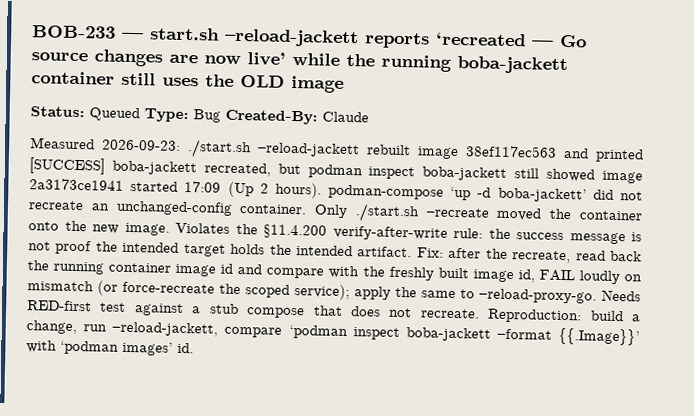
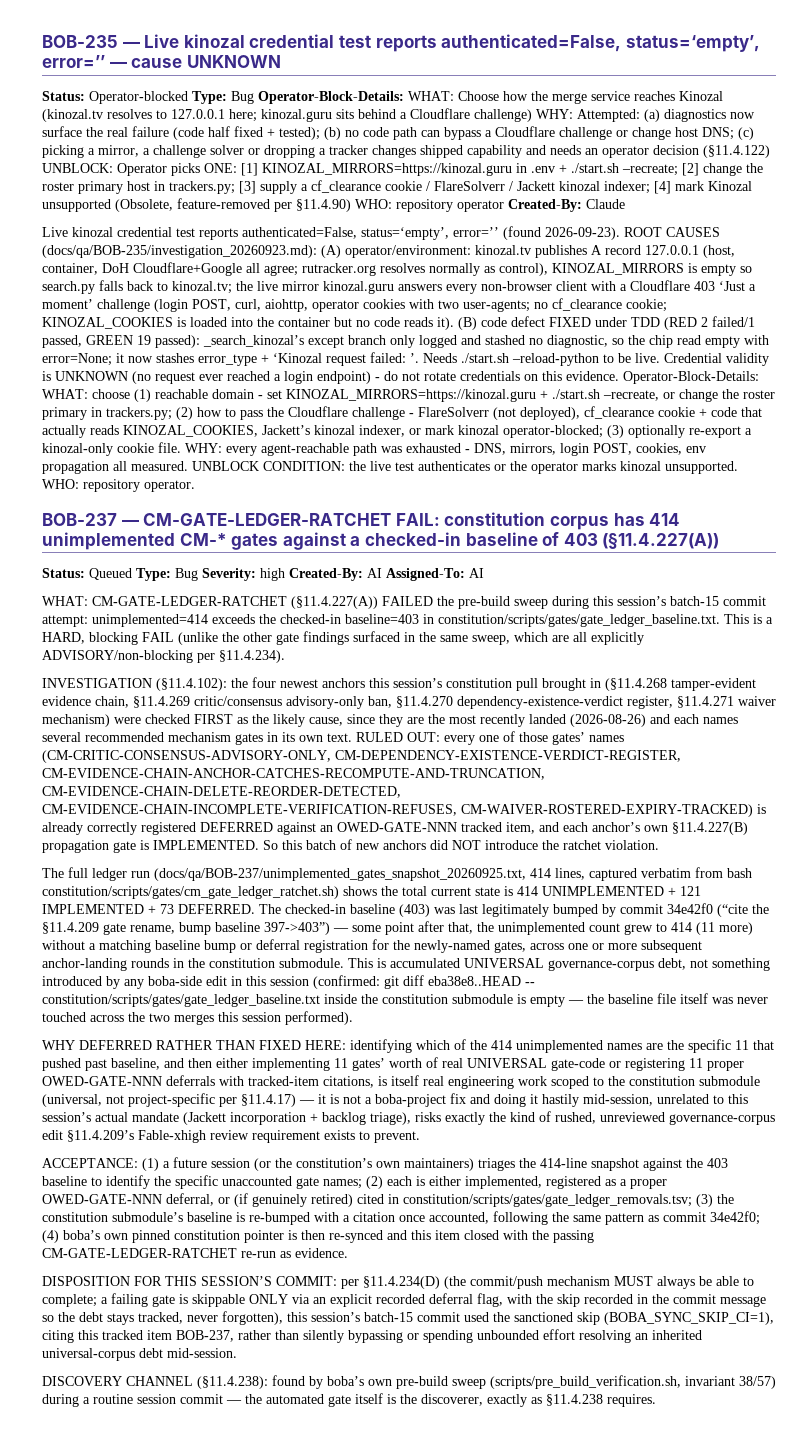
[32,25,587,49] [31,49,568,75] [31,71,344,93] [30,106,369,125] [30,137,644,163] [29,157,644,184] [29,178,643,203] [28,200,642,223] [28,220,642,245] [28,240,643,264] [27,260,642,285] [27,280,641,304] [27,300,641,324] [26,320,640,346] [26,340,194,356] BOB-233 — start.sh –reload-jackett reports ‘recreated — Go source changes are now live’ while the running boba-jackett container still uses the OLD image // Status: Queued Type: Bug Created-By: Claude // Measured 2026-09-23: ./start.sh –reload-jackett rebuilt image 38ef117ec563 and printed [SUCCESS] boba-jackett recreated, but podman inspect boba-jackett still showed image 2a3173ce1941 started 17:09 (Up 2 hours). podman-compose ‘up -d boba-jackett’ did not recreate an unchanged-config container. Only ./start.sh –recreate moved the container onto the new image. Violates the §11.4.200 verify-after-write rule: the success message is not proof the intended target holds the intended artifact. Fix: after the recreate, read back the running container image id and compare with the freshly built image id, FAIL loudly on mismatch (or force-recreate the scoped service); apply the same to –reload-proxy-go. Needs RED-first test against a stub compose that does not recreate. Reproduction: build a change, run –reload-jackett, compare ‘podman inspect boba-jackett –format {{.Image}}’ with ‘podman images’ id. -> [42,34,760,52] [42,55,281,68] [42,91,723,104] [42,108,755,122] [42,126,754,140] [42,145,770,158] [42,163,763,176] [42,180,752,194] [42,198,625,212] [42,226,720,240] [42,245,735,258] [42,262,752,276] [42,280,756,294] [42,298,667,312] [42,316,755,330] [42,335,769,348] [42,352,769,366] [42,371,759,384] [42,389,775,402] [42,406,762,420] [42,425,752,438] [42,442,706,456] [42,461,738,474] [42,479,195,492] [42,512,681,530] [42,532,720,550] [42,568,484,581] [42,596,766,609] [42,614,773,627] [42,631,644,645] [42,650,285,663] [42,677,756,691] [42,696,776,709] [42,714,738,727] [42,731,624,745] [42,750,681,763] [42,768,545,780] [42,786,401,798] [42,804,766,817] [42,822,748,835] [42,839,659,853] [42,867,752,881] [42,886,701,899] [42,903,769,917] [42,921,753,935] [42,939,702,953] [42,958,770,971] [42,975,535,989] [42,993,768,1007] [42,1011,353,1025] [42,1039,774,1053] [42,1057,744,1071] [42,1075,760,1089] [42,1093,748,1107] [42,1111,775,1125] [42,1130,420,1143] [42,1157,728,1171] [42,1175,667,1189] [42,1193,734,1207] [42,1211,760,1225] [42,1230,594,1243] [42,1248,348,1258] [42,1276,754,1289] [42,1293,766,1307] [42,1311,774,1325] [42,1329,702,1343] [42,1348,237,1361] [42,1375,776,1389] [42,1393,656,1407] BOB-235 — Live kinozal credential test reports authenticated=False, status=‘empty’, error=’’ — cause UNKNOWN // Status: Operator-blocked Type: Bug Operator-Block-Details: WHAT: Choose how the merge service reaches Kinozal (kinozal.tv resolves to 127.0.0.1 here; kinozal.guru sits behind a Cloudflare challenge) WHY: Attempted: (a) diagnostics now surface the real failure (code half fixed + tested); (b) no code path can bypass a Cloudflare challenge or change host DNS; (c) picking a mirror, a challenge solver or dropping a tracker changes shipped capability and needs an operator decision (§11.4.122) UNBLOCK: Operator picks ONE: [1] KINOZAL_MIRRORS=https://kinozal.guru in .env + ./start.sh –recreate; [2] change the roster primary host in trackers.py; [3] supply a cf_clearance cookie / FlareSolverr / Jackett kinozal indexer; [4] mark Kinozal unsupported (Obsolete, feature-removed per §11.4.90) WHO: repository operator Created-By: Claude // Live kinozal credential test reports authenticated=False, status=‘empty’, error=’’ (found 2026-09-23). ROOT CAUSES (docs/qa/BOB-235/investigation_20260923.md): (A) operator/environment: kinozal.tv publishes A record 127.0.0.1 (host, container, DoH Cloudflare+Google all agree; rutracker.org resolves normally as control), KINOZAL_MIRRORS is empty so search.py falls back to kinozal.tv; the live mirror kinozal.guru answers every non-browser client with a Cloudflare 403 ‘Just a moment’ challenge (login POST, curl, aiohttp, operator cookies with two user-agents; no cf_clearance cookie; KINOZAL_COOKIES is loaded into the container but no code reads it). (B) code defect FIXED under TDD (RED 2 failed/1 passed, GREEN 19 passed): _search_kinozal’s except branch only logged and stashed no diagnostic, so the chip read empty with error=None; it now stashes error_type + ‘Kinozal request failed: ’. Needs ./start.sh –reload-python to be live. Credential validity is UNKNOWN (no request ever reached a login endpoint) - do not rotate credentials on this evidence. Operator-Block-Details: WHAT: choose (1) reachable domain - set KINOZAL_MIRRORS=https://kinozal.guru + ./start.sh –recreate, or change the roster primary in trackers.py; (2) how to pass the Cloudflare challenge - FlareSolverr (not deployed), cf_clearance cookie + code that actually reads KINOZAL_COOKIES, Jackett’s kinozal indexer, or mark kinozal operator-blocked; (3) optionally re-export a kinozal-only cookie file. WHY: every agent-reachable path was exhausted - DNS, mirrors, login POST, cookies, env propagation all measured. UNBLOCK CONDITION: the live test authenticates or the operator marks kinozal unsupported. WHO: repository operator. // BOB-237 — CM-GATE-LEDGER-RATCHET FAIL: constitution corpus has 414 unimplemented CM-* gates against a checked-in baseline of 403 (§11.4.227(A)) // Status: Queued Type: Bug Severity: high Created-By: AI Assigned-To: AI // WHAT: CM-GATE-LEDGER-RATCHET (§11.4.227(A)) FAILED the pre-build sweep during this session’s batch-15 commit attempt: unimplemented=414 exceeds the checked-in baseline=403 in constitution/scripts/gates/gate_ledger_baseline.txt. This is a HARD, blocking FAIL (unlike the other gate findings surfaced in the same sweep, which are all explicitly ADVISORY/non-blocking per §11.4.234). // INVESTIGATION (§11.4.102): the four newest anchors this session’s constitution pull brought in (§11.4.268 tamper-evident evidence chain, §11.4.269 critic/consensus advisory-only ban, §11.4.270 dependency-existence-verdict register, §11.4.271 waiver mechanism) were checked FIRST as the likely cause, since they are the most recently landed (2026-08-26) and each names several recommended mechanism gates in its own text. RULED OUT: every one of those gates’ names (CM-CRITIC-CONSENSUS-ADVISORY-ONLY, CM-DEPENDENCY-EXISTENCE-VERDICT-REGISTER, CM-EVIDENCE-CHAIN-ANCHOR-CATCHES-RECOMPUTE-AND-TRUNCATION, CM-EVIDENCE-CHAIN-DELETE-REORDER-DETECTED, CM-EVIDENCE-CHAIN-INCOMPLETE-VERIFICATION-REFUSES, CM-WAIVER-ROSTERED-EXPIRY-TRACKED) is already correctly registered DEFERRED against an OWED-GATE-NNN tracked item, and each anchor’s own §11.4.227(B) propagation gate is IMPLEMENTED. So this batch of new anchors did NOT introduce the ratchet violation. // The full ledger run (docs/qa/BOB-237/unimplemented_gates_snapshot_20260925.txt, 414 lines, captured verbatim from bash constitution/scripts/gates/cm_gate_ledger_ratchet.sh) shows the total current state is 414 UNIMPLEMENTED + 121 IMPLEMENTED + 73 DEFERRED. The checked-in baseline (403) was last legitimately bumped by commit 34e42f0 (“cite the §11.4.209 gate rename, bump baseline 397->403”) — some point after that, the unimplemented count grew to 414 (11 more) without a matching baseline bump or deferral registration for the newly-named gates, across one or more subsequent anchor-landing rounds in the constitution submodule. This is accumulated UNIVERSAL governance-corpus debt, not something introduced by any boba-side edit in this session (confirmed: git diff eba38e8..HEAD -- constitution/scripts/gates/gate_ledger_baseline.txt inside the constitution submodule is empty — the baseline file itself was never touched across the two merges this session performed). // WHY DEFERRED RATHER THAN FIXED HERE: identifying which of the 414 unimplemented names are the specific 11 that pushed past baseline, and then either implementing 11 gates’ worth of real UNIVERSAL gate-code or registering 11 proper OWED-GATE-NNN deferrals with tracked-item citations, is itself real engineering work scoped to the constitution submodule (universal, not project-specific per §11.4.17) — it is not a boba-project fix and doing it hastily mid-session, unrelated to this session’s actual mandate (Jackett incorporation + backlog triage), risks exactly the kind of rushed, unreviewed governance-corpus edit §11.4.209’s Fable-xhigh review requirement exists to prevent. // ACCEPTANCE: (1) a future session (or the constitution’s own maintainers) triages the 414-line snapshot against the 403 baseline to identify the specific unaccounted gate names; (2) each is either implemented, registered as a proper OWED-GATE-NNN deferral, or (if genuinely retired) cited in constitution/scripts/gates/gate_ledger_removals.tsv; (3) the constitution submodule’s baseline is re-bumped with a citation once accounted, following the same pattern as commit 34e42f0; (4) boba’s own pinned constitution pointer is then re-synced and this item closed with the passing CM-GATE-LEDGER-RATCHET re-run as evidence. // DISPOSITION FOR THIS SESSION’S COMMIT: per §11.4.234(D) (the commit/push mechanism MUST always be able to complete; a failing gate is skippable ONLY via an explicit recorded deferral flag, with the skip recorded in the commit message so the debt stays tracked, never forgotten), this session’s batch-15 commit used the sanctioned skip (BOBA_SYNC_SKIP_CI=1), citing this tracked item BOB-237, rather than silently bypassing or spending unbounded effort resolving an inherited universal-corpus debt mid-session. // DISCOVERY CHANNEL (§11.4.238): found by boba’s own pre-build sweep (scripts/pre_build_verification.sh, invariant 38/57) during a routine session commit — the automated gate itself is the discoverer, exactly as §11.4.238 requires.

